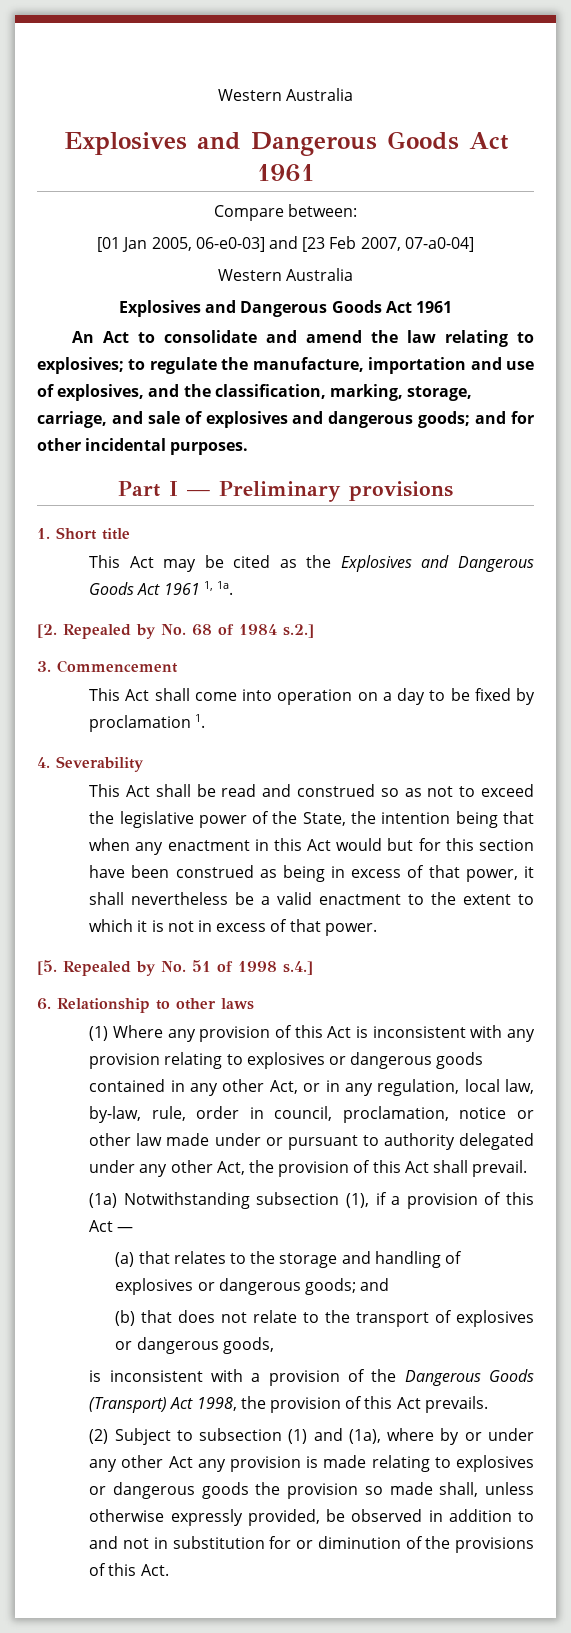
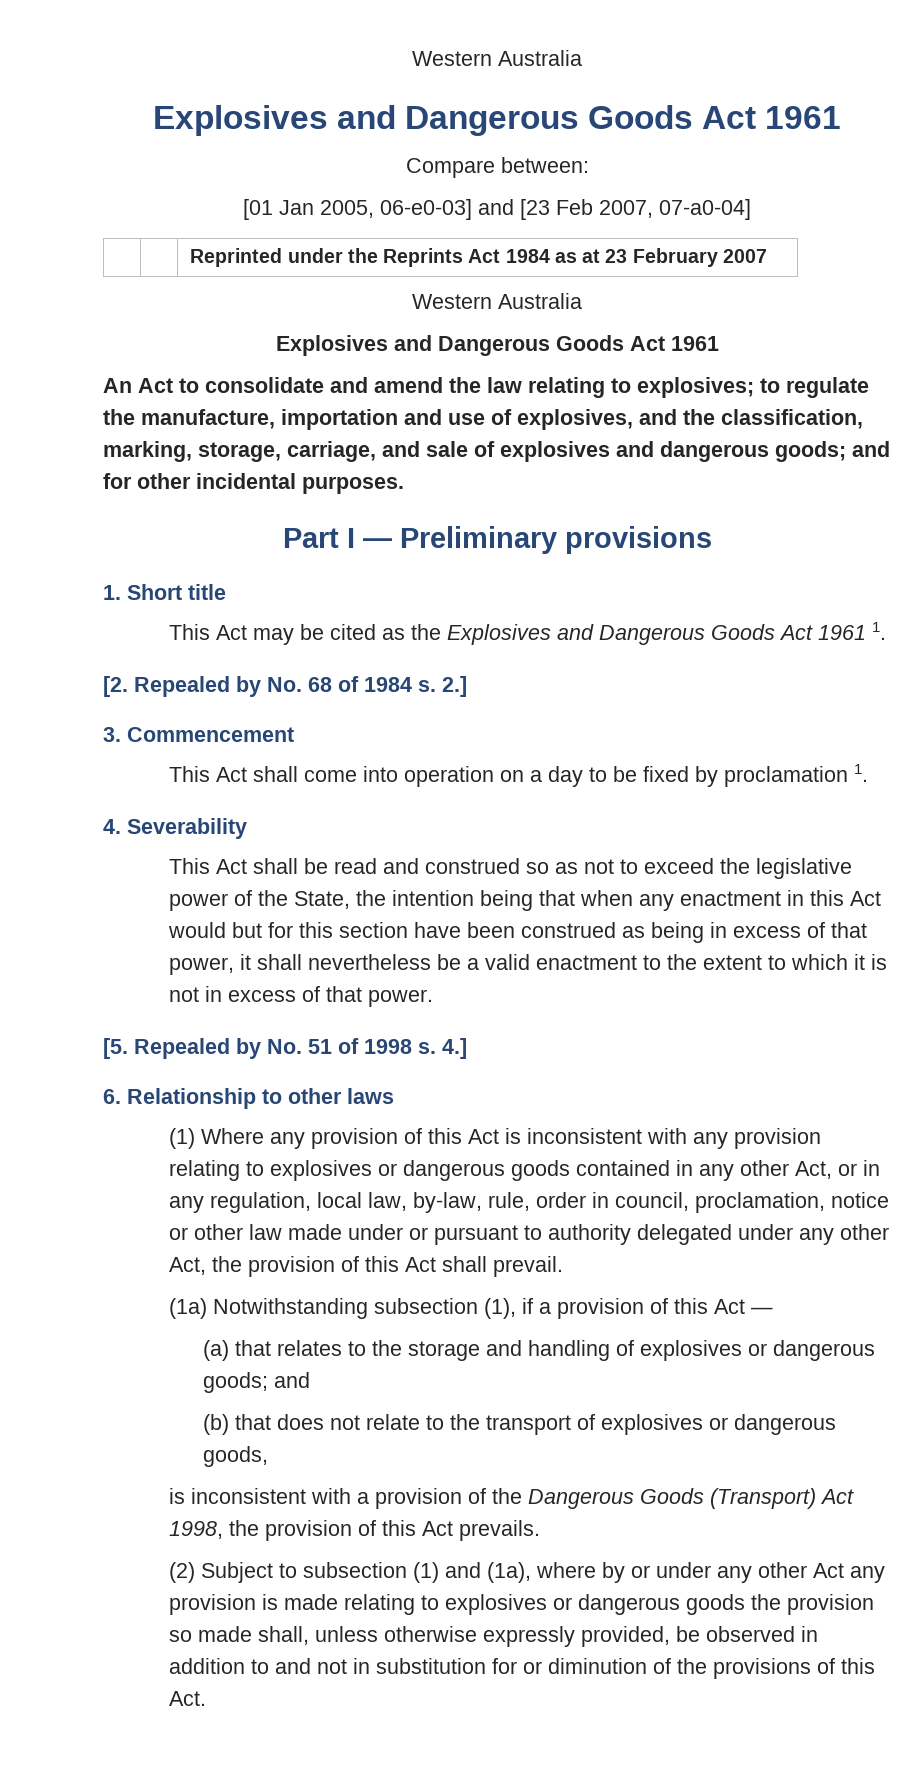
(474, 244) none -> [190,248,767,267] // | | Reprinted under the Reprints Act 1984 as at 23 February 2007
[203,581,234,595] 1, 1a. -> [872,622,887,640] 1.
[283,624,314,638] s.2.] -> [418,676,467,697] s. 2.]
[283,961,313,975] s.4.] -> [418,1038,467,1059] s. 4.]

